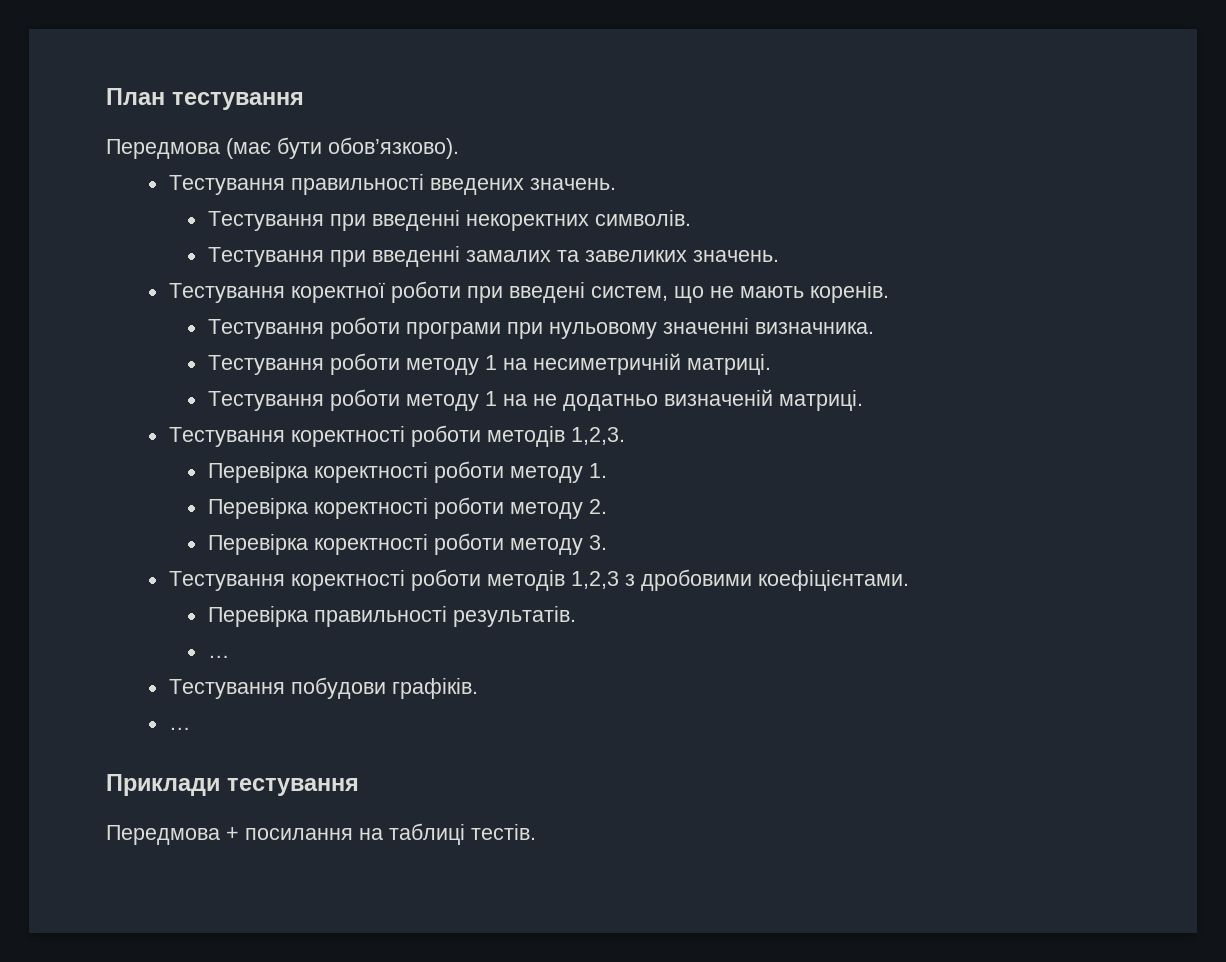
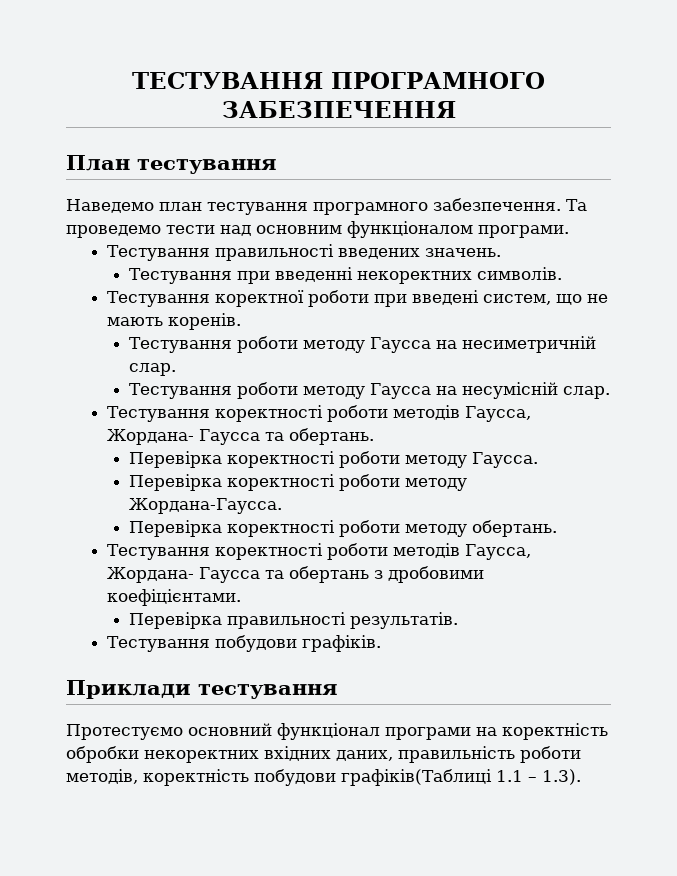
(106, 96) none -> [132,72,545,89] [221,101,456,118] ТЕСТУВАННЯ ПРОГРАМНОГО ЗАБЕЗПЕЧЕННЯ //
[106,137,459,159] Передмова (має бути обов’язково). -> [66,198,587,215] [66,221,569,238] Наведемо план тестування програмного забезпечення. Та проведемо тести над основним функціоналом програми.
[207,246,779,267] // Тестування при введенні замалих та завеликих значень. -> (563, 273) none
[405,318,874,339] [207,353,771,375] [207,389,863,411] [168,425,625,447] [207,461,607,483] [207,497,607,519] [207,533,607,555] [168,569,619,591] програми при нульовому значенні визначника. // Тестування роботи методу 1 на несиметричній матриці. // Тестування роботи методу 1 на не додатньо визначеній матриці. // Тестування коректності роботи методів 1,2,3. // Перевірка коректності роботи методу 1. // Перевірка коректності роботи методу 2. // Перевірка коректності роботи методу 3. // Тестування коректності роботи методів 1,2,3 -> [303,336,597,353] [129,363,177,376] [129,382,611,399] [106,405,531,422] [106,428,374,445] [129,451,539,468] [129,474,468,491] [129,498,283,514] [129,520,558,537] [106,543,531,560] [106,566,369,583] методу Гаусса на несиметричній слар. // Тестування роботи методу Гаусса на несумісній слар. // Тестування коректності роботи методів Гаусса, Жордана- Гаусса та обертань. // Перевірка коректності роботи методу Гаусса. // Перевірка коректності роботи методу Жордана-Гаусса. // Перевірка коректності роботи методу обертань. // Тестування коректності роботи методів Гаусса, Жордана- Гаусса та обертань
[207,655,230,658] // … -> (459, 620) none
[168,727,191,730] // … -> (381, 643) none
[106,823,536,845] Передмова + посилання на таблиці тестів. -> [66,723,608,740] [66,746,581,763] [66,769,581,786] Протестуємо основний функціонал програми на коректність обробки некоректних вхідних даних, правильність роботи методів, коректність побудови графіків(Таблиці 1.1 – 1.3).

